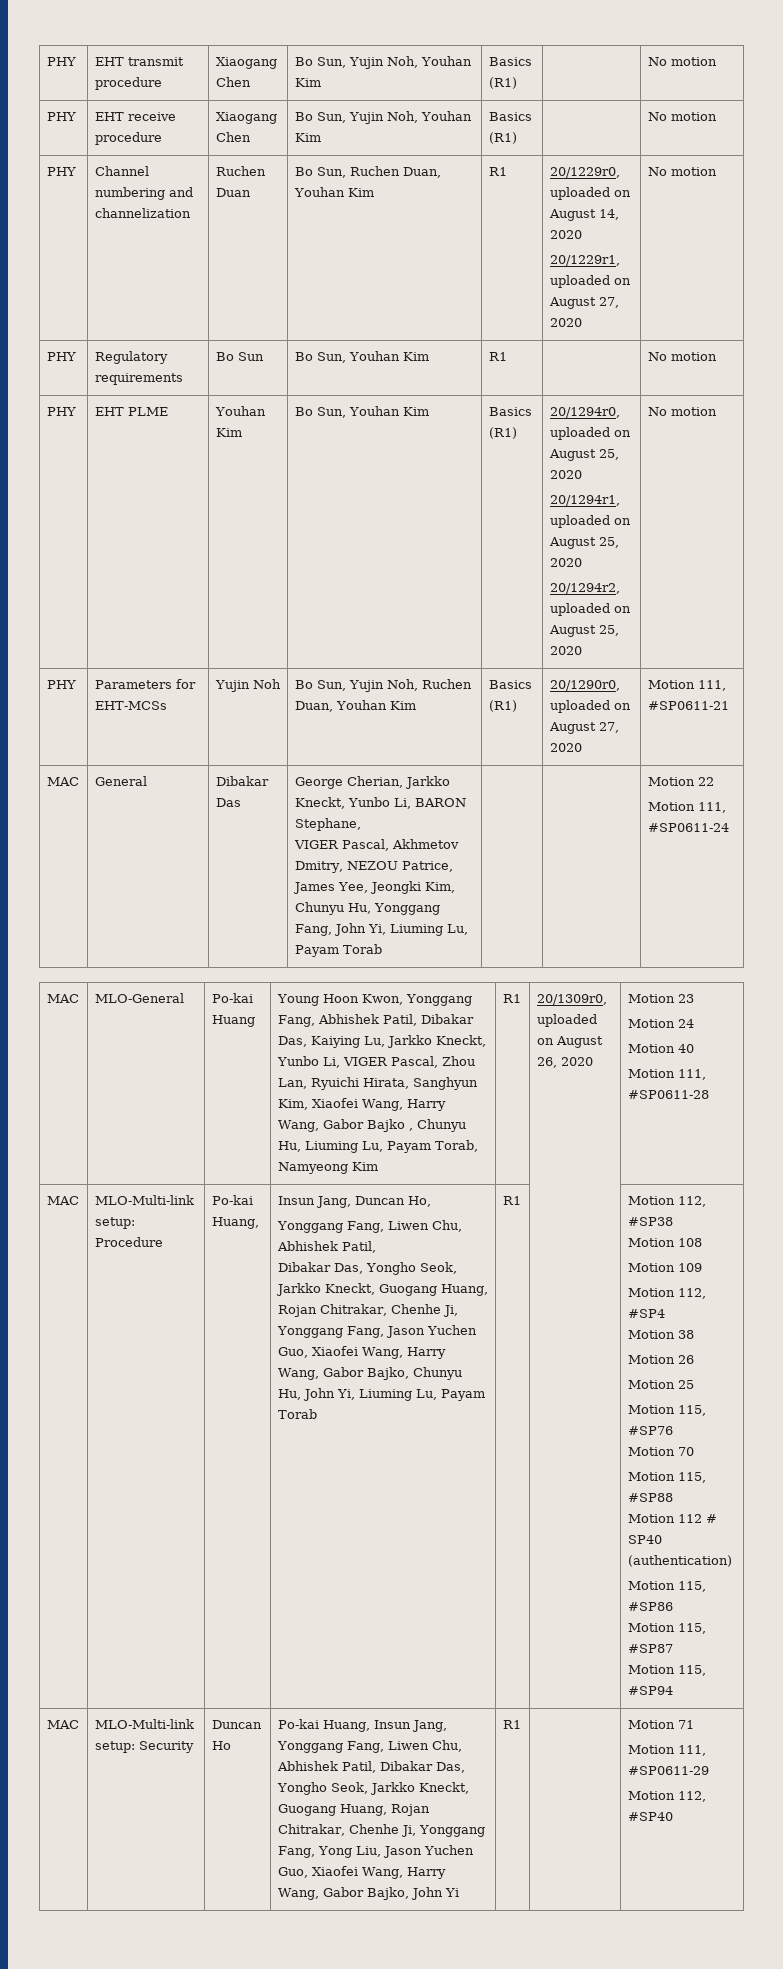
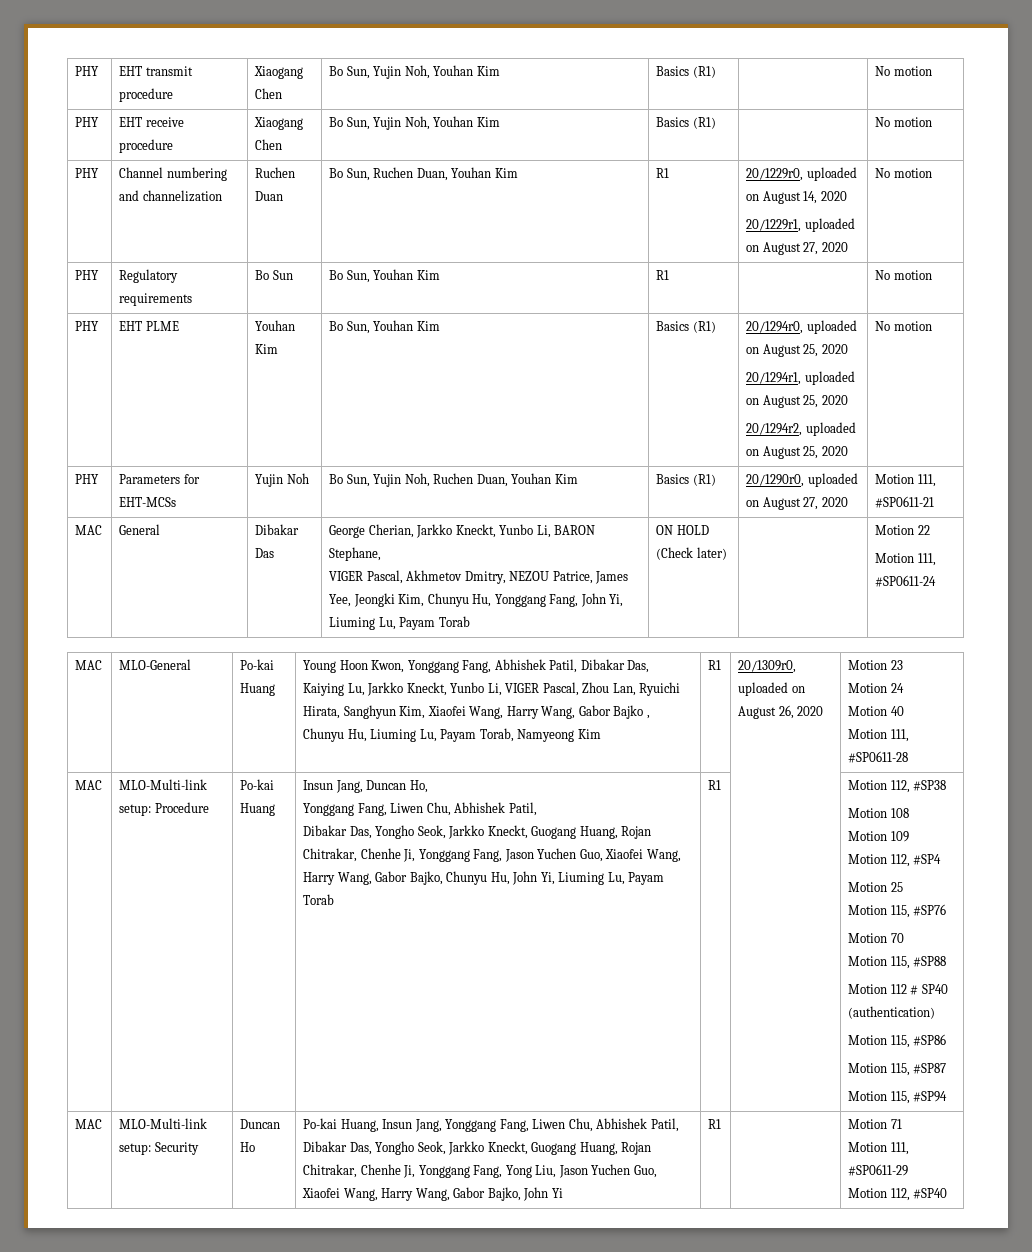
(382, 949) none -> [656,525,709,535] [656,547,727,560] ON HOLD (Check later)
[211,1217,259,1229] Huang, -> [240,803,276,816] Huang
[627,1330,694,1339] [627,1355,694,1364] // Motion 38 // Motion 26 -> (942, 859) none

